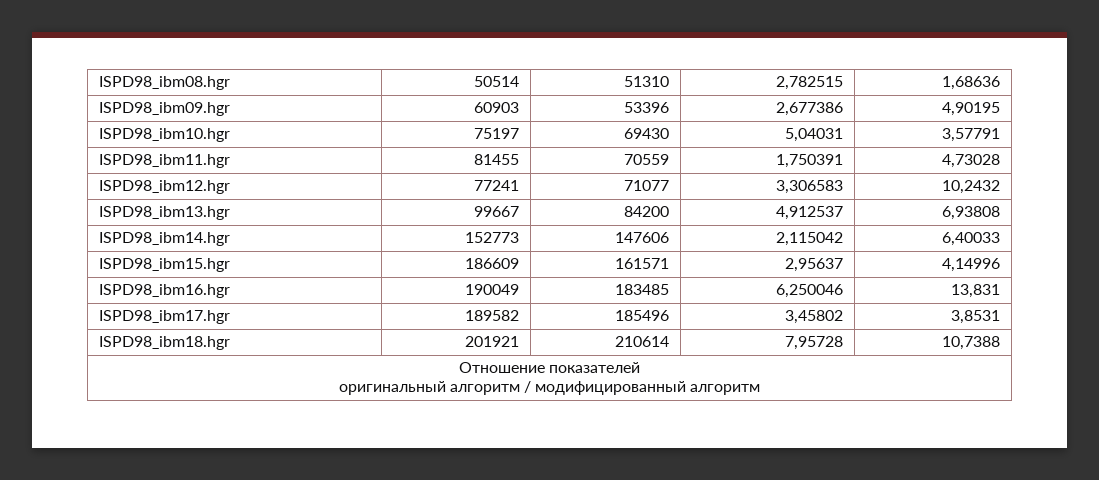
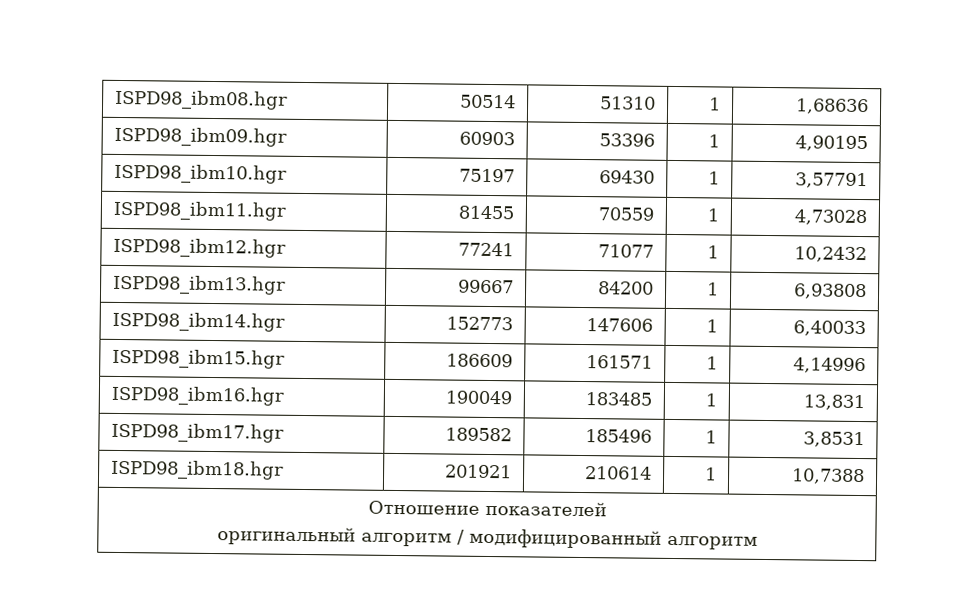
[775,76,843,90] 2,782515 -> [708,97,721,111] 1
[775,102,843,116] 2,677386 -> [707,134,720,148] 1
[784,128,843,142] 5,04031 -> [707,171,720,185] 1
[775,154,843,168] 1,750391 -> [706,208,719,222] 1
[775,180,843,194] 3,306583 -> [706,245,719,259] 1
[775,206,843,220] 4,912537 -> [706,282,719,296] 1
[775,232,843,246] 2,115042 -> [705,319,718,333] 1
[784,258,843,272] 2,95637 -> [705,356,718,370] 1
[775,284,843,298] 6,250046 -> [704,393,717,407] 1
[784,310,843,324] 3,45802 -> [704,430,717,444] 1
[784,336,843,350] 7,95728 -> [704,467,717,481] 1

